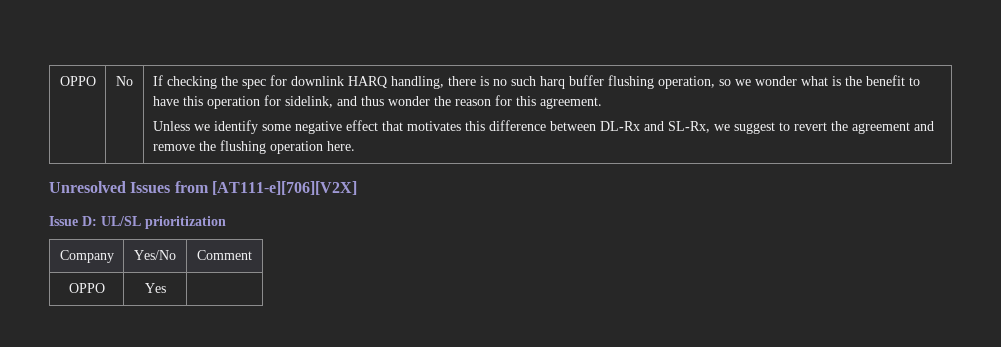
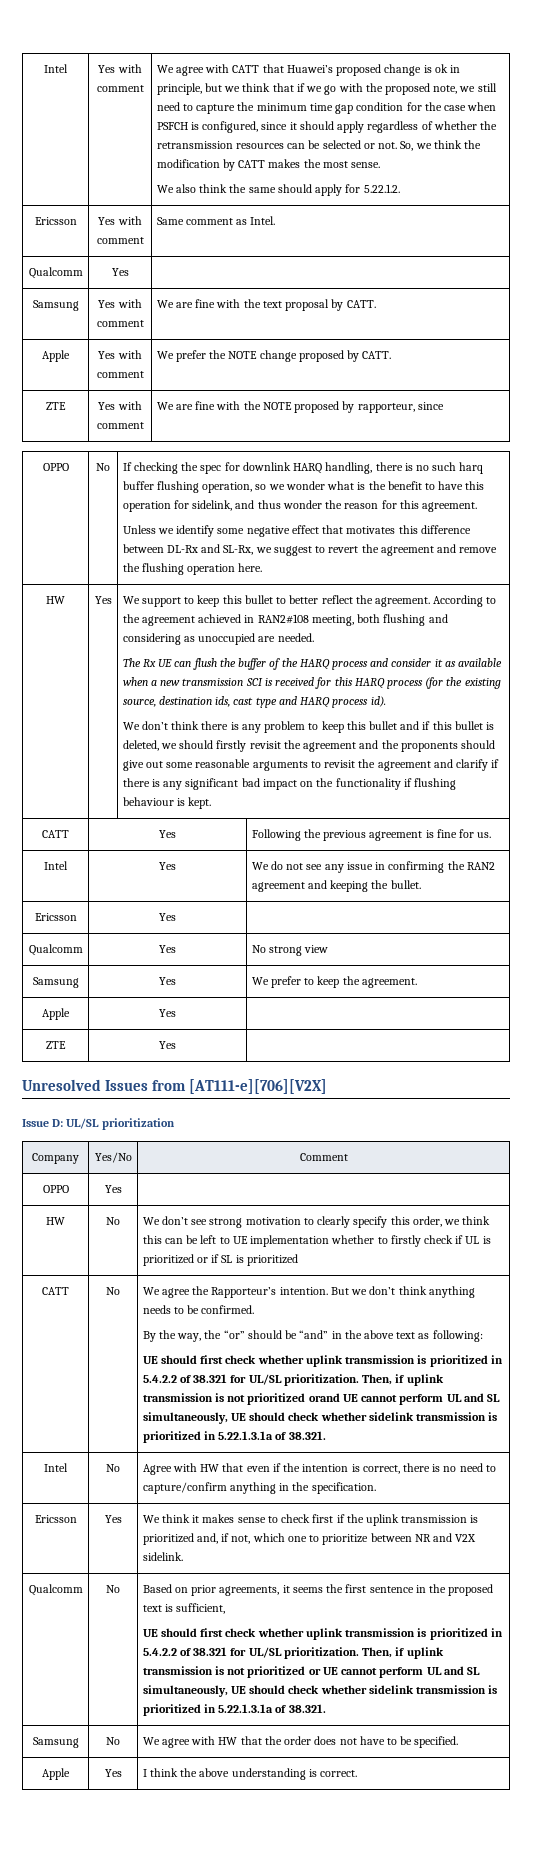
(59, 81) none -> [44,64,68,73] [98,64,142,73] [96,85,144,92] [156,64,461,76] [156,83,497,95] [156,102,497,114] [156,121,498,133] [156,140,482,151] [156,159,381,171] [156,184,400,196] [34,217,77,225] [98,216,142,225] [96,237,144,244] [156,216,276,225] [28,267,83,279] [111,268,129,276] [32,300,79,311] [98,299,142,308] [96,320,144,327] [156,299,376,311] [42,350,70,362] [98,350,142,359] [96,371,144,378] [156,350,392,362] [46,402,66,410] [98,401,142,410] [96,422,144,429] [156,401,444,413] Intel | Yes with comment | We agree with CATT that Huawei’s proposed change is ok in principle, but we think that if we go with the proposed note, we still need to capture the minimum time gap condition for the case when PSFCH is configured, since it should apply regardless of whether the retransmission resources can be selected or not. So, we think the modification by CATT makes the most sense. // We also think the same should apply for 5.22.1.2. // Ericsson | Yes with comment | Same comment as Intel. // Qualcomm | Yes | // Samsung | Yes with comment | We are fine with the text proposal by CATT. // Apple | Yes with comment | We prefer the NOTE change proposed by CATT. // ZTE | Yes with comment | We are fine with the NOTE proposed by rapporteur, since //
(355, 146) none -> [46,596,65,604] [94,596,112,604] [122,595,497,607] [122,614,448,626] [122,633,314,645] [122,658,503,670] [122,677,501,689] [122,696,386,708] [122,721,495,733] [122,740,496,752] [122,759,500,771] [122,778,457,790] [122,797,212,809] [42,830,69,838] [159,830,176,838] [251,829,492,841] [44,861,68,870] [159,862,176,870] [251,861,495,873] [251,880,421,892] [34,913,77,921] [159,913,176,921] [28,944,83,956] [159,945,176,953] [251,945,329,956] [32,977,79,988] [159,977,176,985] [251,976,417,988] [42,1008,70,1020] [159,1009,176,1017] [46,1041,66,1049] [159,1041,176,1049] // HW | Yes | We support to keep this bullet to better reflect the agreement. According to the agreement achieved in RAN2#108 meeting, both flushing and considering as unoccupied are needed. // The Rx UE can flush the buffer of the HARQ process and consider it as available when a new transmission SCI is received for this HARQ process (for the existing source, destination ids, cast type and HARQ process id). // We don’t think there is any problem to keep this bullet and if this bullet is deleted, we should firstly revisit the agreement and the proponents should give out some reasonable arguments to revisit the agreement and clarify if there is any significant bad impact on the functionality if flushing behaviour is kept. // CATT | Yes | Following the previous agreement is fine for us. // Intel | Yes | We do not see any issue in confirming the RAN2 agreement and keeping the bullet. // Ericsson | Yes | // Qualcomm | Yes | No strong view // Samsung | Yes | We prefer to keep the agreement. // Apple | Yes | // ZTE | Yes |
(166, 288) none -> [46,1217,65,1225] [106,1217,120,1225] [142,1216,491,1228] [142,1235,491,1247] [142,1254,298,1266] [42,1287,69,1295] [106,1287,120,1295] [142,1286,475,1298] [142,1305,255,1314] [142,1330,483,1342] [142,1355,503,1367] [142,1374,444,1386] [142,1393,501,1405] [142,1412,498,1424] [142,1431,326,1443] [44,1463,68,1472] [106,1464,120,1472] [142,1463,496,1475] [142,1482,376,1494] [34,1515,77,1523] [104,1515,122,1523] [142,1514,479,1526] [142,1533,477,1545] [142,1552,183,1561] [28,1584,83,1596] [106,1585,120,1593] [142,1584,494,1596] [142,1603,226,1614] [142,1628,503,1640] [142,1647,444,1659] [142,1666,481,1678] [142,1685,498,1697] [142,1704,326,1716] [32,1737,79,1748] [106,1737,120,1745] [142,1736,459,1748] [42,1768,70,1780] [104,1769,122,1777] [142,1768,358,1780] // HW | No | We don’t see strong motivation to clearly specify this order, we think this can be left to UE implementation whether to firstly check if UL is prioritized or if SL is prioritized // CATT | No | We agree the Rapporteur’s intention. But we don’t think anything needs to be confirmed. // By the way, the “or” should be “and” in the above text as following: // UE should first check whether uplink transmission is prioritized in 5.4.2.2 of 38.321 for UL/SL prioritization. Then, if uplink transmission is not prioritized orand UE cannot perform UL and SL simultaneously, UE should check whether sidelink transmission is prioritized in 5.22.1.3.1a of 38.321. // Intel | No | Agree with HW that even if the intention is correct, there is no need to capture/confirm anything in the specification. // Ericsson | Yes | We think it makes sense to check first if the uplink transmission is prioritized and, if not, which one to prioritize between NR and V2X sidelink. // Qualcomm | No | Based on prior agreements, it seems the first sentence in the proposed text is sufficient, // UE should first check whether uplink transmission is prioritized in 5.4.2.2 of 38.321 for UL/SL prioritization. Then, if uplink transmission is not prioritized or UE cannot perform UL and SL simultaneously, UE should check whether sidelink transmission is prioritized in 5.22.1.3.1a of 38.321. // Samsung | No | We agree with HW that the order does not have to be specified. // Apple | Yes | I think the above understanding is correct.

